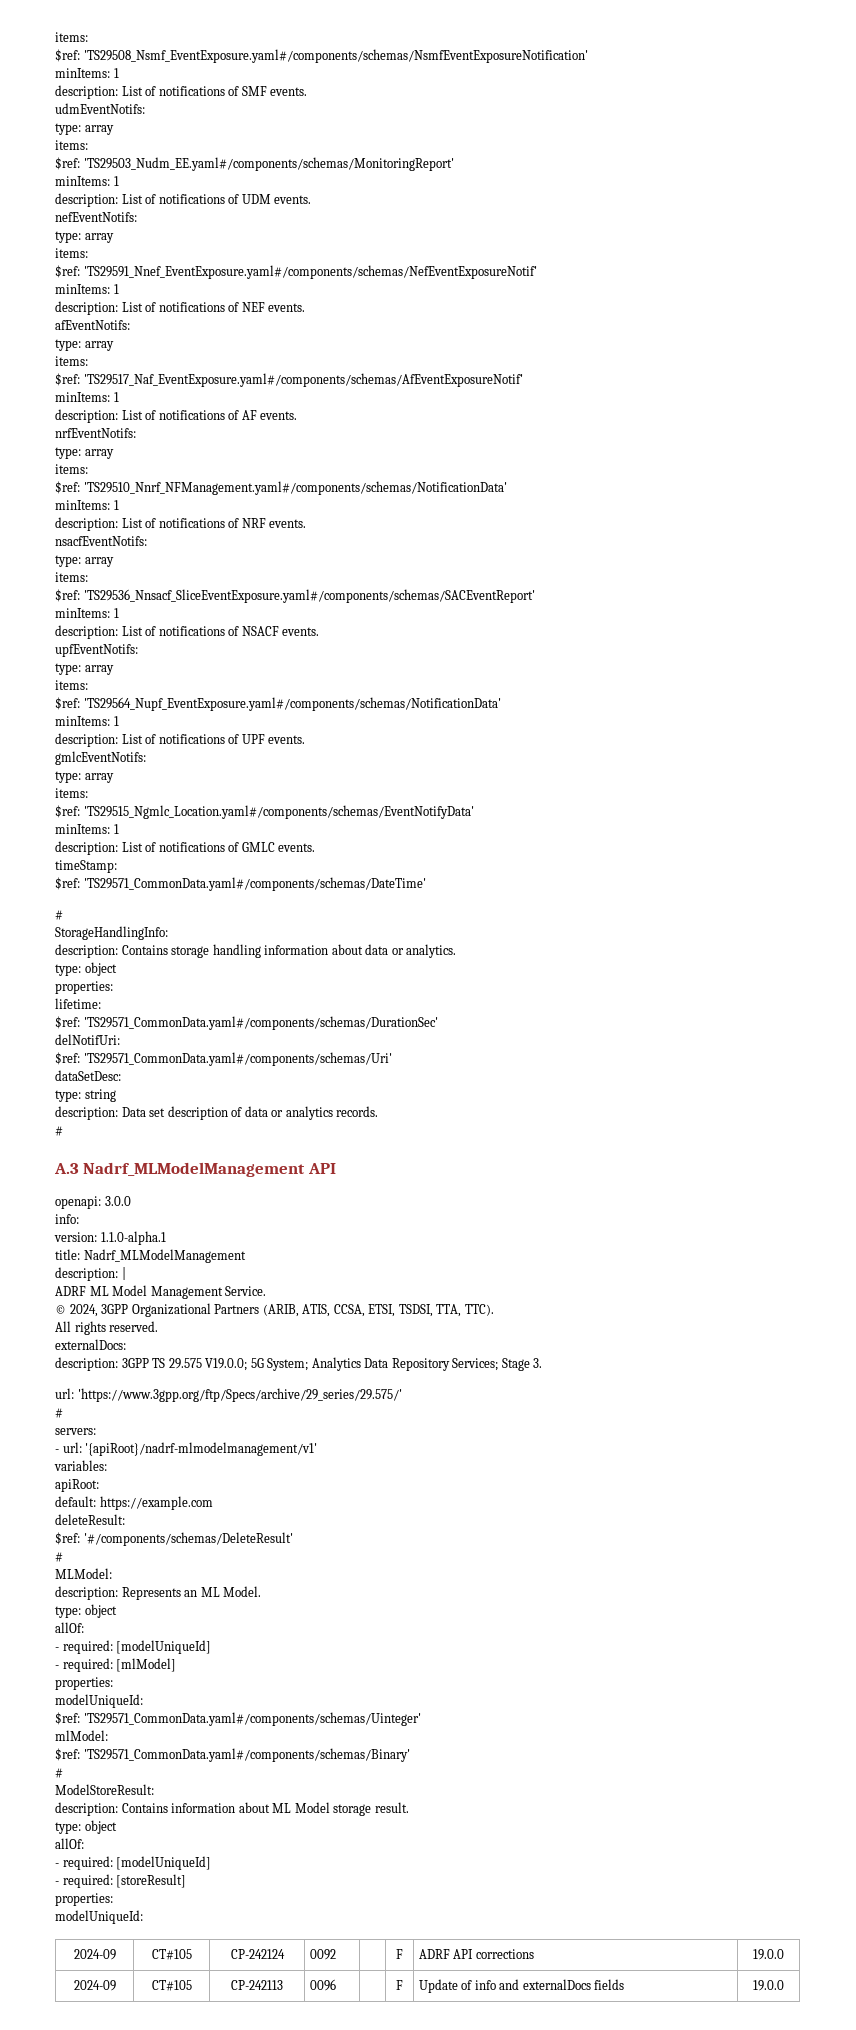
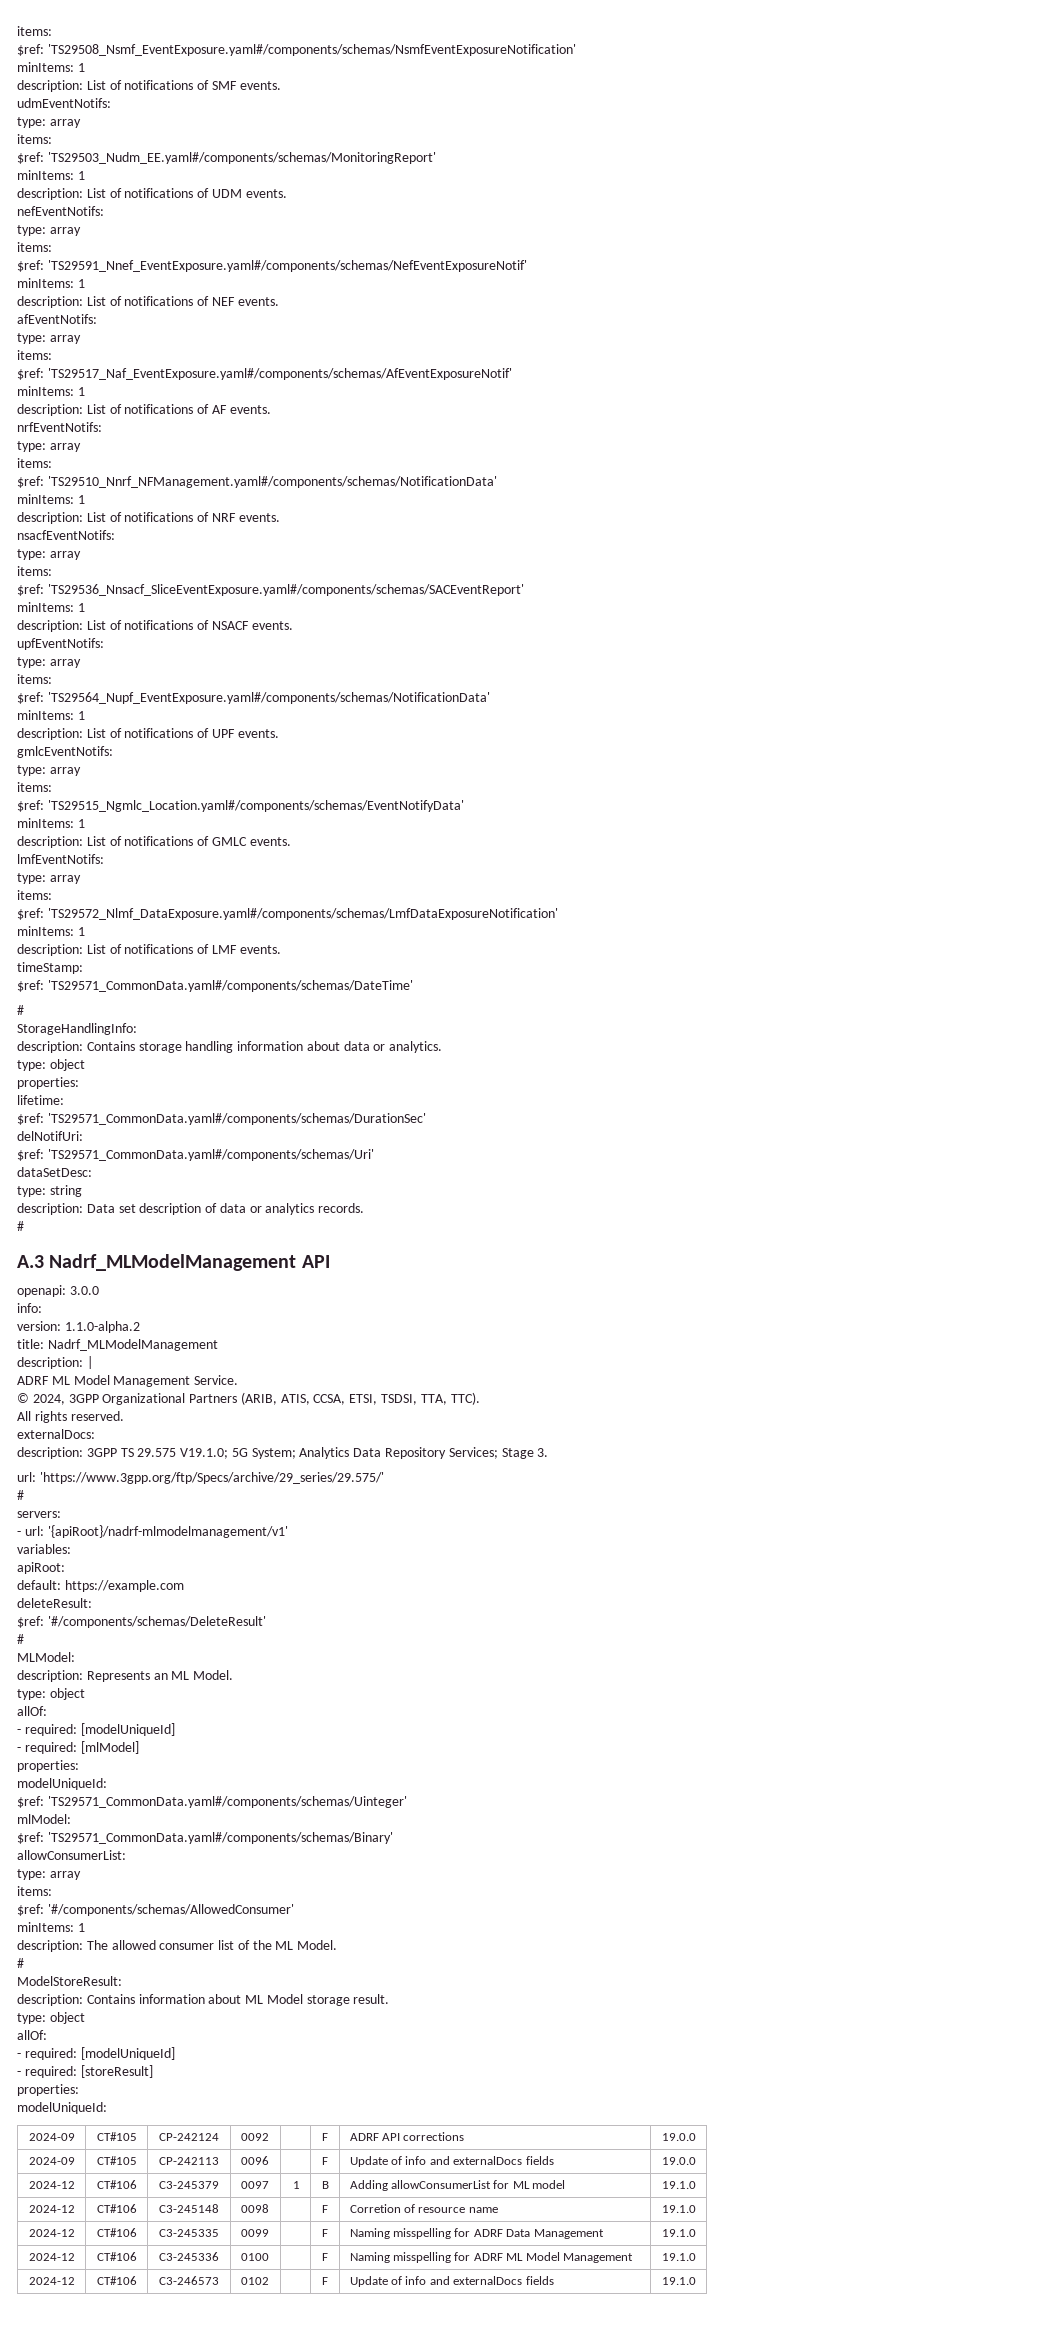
(316, 847) none -> [17,854,104,864] [17,873,81,884] [17,890,52,900] [17,908,558,920] [17,926,85,936] [17,944,281,956] // lmfEventNotifs: // type: array // items: // $ref: 'TS29572_Nlmf_DataExposure.yaml#/components/schemas/LmfDataExposureNotification' // minItems: 1 // description: List of notifications of LMF events.
[100,1231,166,1245] 1.1.0-alpha.1 -> [64,1321,140,1333] 1.1.0-alpha.2
[205,1358,248,1371] V19.0.0; -> [180,1448,229,1459] V19.1.0;
(410, 1755) none -> [17,1850,126,1860] [17,1869,81,1880] [17,1886,52,1896] [17,1904,294,1916] [17,1922,85,1932] [17,1940,338,1952] // allowConsumerList: // type: array // items: // $ref: '#/components/schemas/AllowedConsumer' // minItems: 1 // description: The allowed consumer list of the ML Model.
(784, 1985) none -> [28,2181,75,2189] [96,2180,137,2189] [159,2181,219,2189] [240,2181,269,2189] [293,2181,301,2189] [321,2181,329,2189] [349,2180,566,2191] [661,2181,696,2189] [28,2205,75,2213] [96,2204,137,2213] [159,2204,219,2213] [240,2204,269,2213] [322,2205,328,2213] [349,2204,498,2213] [661,2205,696,2213] [28,2229,75,2237] [96,2228,137,2237] [159,2229,219,2237] [240,2229,269,2237] [322,2229,328,2237] [349,2228,604,2239] [661,2229,696,2237] [28,2253,75,2261] [96,2252,137,2261] [159,2252,219,2261] [240,2253,269,2261] [322,2253,328,2261] [349,2252,633,2263] [661,2253,696,2261] [28,2277,75,2285] [96,2276,137,2285] [159,2276,219,2285] [240,2277,269,2285] [322,2277,328,2285] [349,2276,554,2287] [661,2277,696,2285] // 2024-12 | CT#106 | C3-245379 | 0097 | 1 | B | Adding allowConsumerList for ML model | 19.1.0 // 2024-12 | CT#106 | C3-245148 | 0098 | | F | Corretion of resource name | 19.1.0 // 2024-12 | CT#106 | C3-245335 | 0099 | | F | Naming misspelling for ADRF Data Management | 19.1.0 // 2024-12 | CT#106 | C3-245336 | 0100 | | F | Naming misspelling for ADRF ML Model Management | 19.1.0 // 2024-12 | CT#106 | C3-246573 | 0102 | | F | Update of info and externalDocs fields | 19.1.0

